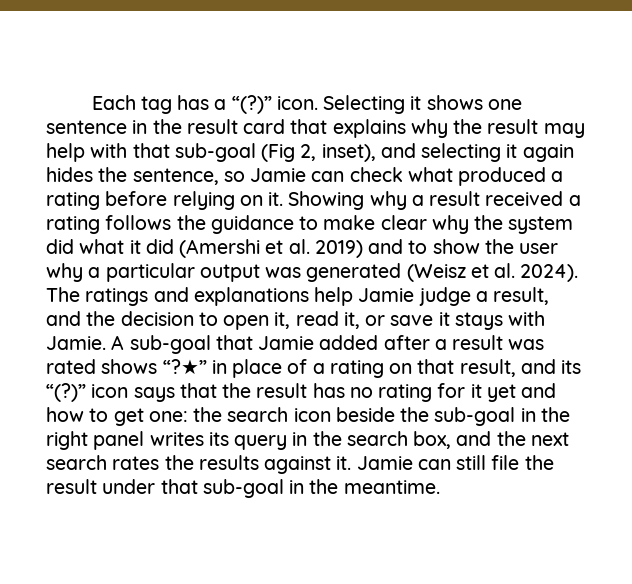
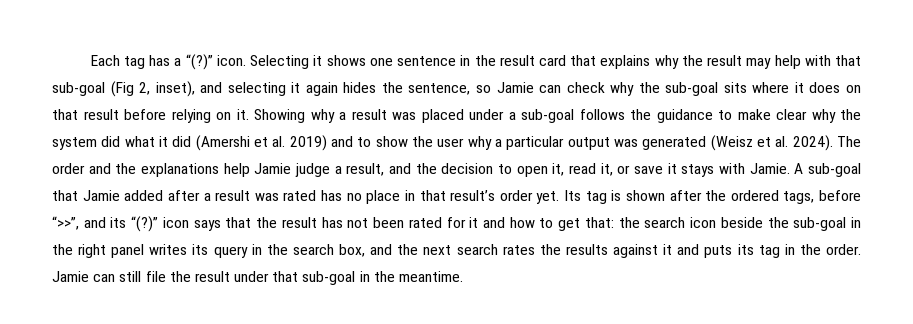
[407,167,564,186] [46,192,100,210] what produced a rating -> [610,82,861,96] [52,109,119,120] why the sub-goal sits where it does on that result
[485,191,581,206] [46,216,100,234] received a rating -> [392,109,574,123] was placed under a sub-goal
[85,287,189,306] ratings and -> [52,163,137,174] order and the
[101,359,516,378] shows “?★” in place of a rating on that result, -> [321,190,861,204] [52,216,79,230] has no place in that result’s order yet. Its tag is shown after the ordered tags, before “>>”,
[349,384,433,402] no rating -> [347,217,442,228] not been rated
[486,384,516,402] yet -> (479, 222) none
[148,411,188,422] one: -> [584,217,614,228] that:
[336,456,352,470] it. -> [663,244,862,258] it and puts its tag in the order.

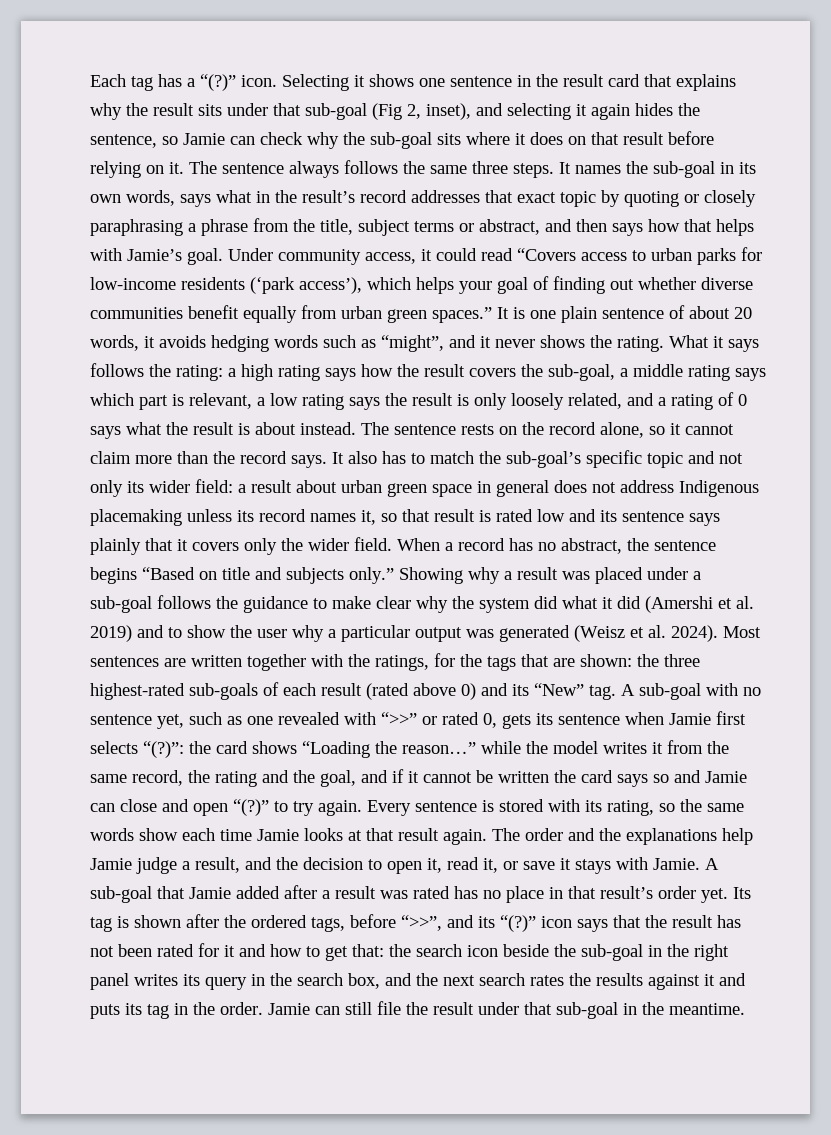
[746,55,831,69] may help with -> [198,103,268,116] sits under
(249, 114) none -> [189,160,756,178] [90,190,756,207] [90,218,754,236] [90,247,762,265] [90,276,753,294] [90,305,752,323] [90,335,759,352] [90,363,766,381] [90,392,747,410] [90,422,734,439] [90,450,743,468] [90,479,759,497] [90,509,720,526] [90,537,716,555] [90,567,394,584] The sentence always follows the same three steps. It names the sub-goal in its own words, says what in the result’s record addresses that exact topic by quoting or closely paraphrasing a phrase from the title, subject terms or abstract, and then says how that helps with Jamie’s goal. Under community access, it could read “Covers access to urban parks for low-income residents (‘park access’), which helps your goal of finding out whether diverse communities benefit equally from urban green spaces.” It is one plain sentence of about 20 words, it avoids hedging words such as “might”, and it never shows the rating. What it says follows the rating: a high rating says how the result covers the sub-goal, a middle rating says which part is relevant, a low rating says the result is only loosely related, and a rating of 0 says what the result is about instead. The sentence rests on the record alone, so it cannot claim more than the record says. It also has to match the sub-goal’s specific topic and not only its wider field: a result about urban green space in general does not address Indigenous placemaking unless its record names it, so that result is rated low and its sentence says plainly that it covers only the wider field. When a record has no abstract, the sentence begins “Based on title and subjects only.”
(833, 143) none -> [723,626,761,638] [90,653,700,671] [90,682,761,700] [90,711,746,729] [90,740,729,758] [90,769,747,787] [90,799,744,816] [90,828,487,845] Most sentences are written together with the ratings, for the tags that are shown: the three highest-rated sub-goals of each result (rated above 0) and its “New” tag. A sub-goal with no sentence yet, such as one revealed with “>>” or rated 0, gets its sentence when Jamie first selects “(?)”: the card shows “Loading the reason…” while the model writes it from the same record, the rating and the goal, and if it cannot be written the card says so and Jamie can close and open “(?)” to try again. Every sentence is stored with its rating, so the same words show each time Jamie looks at that result again.

